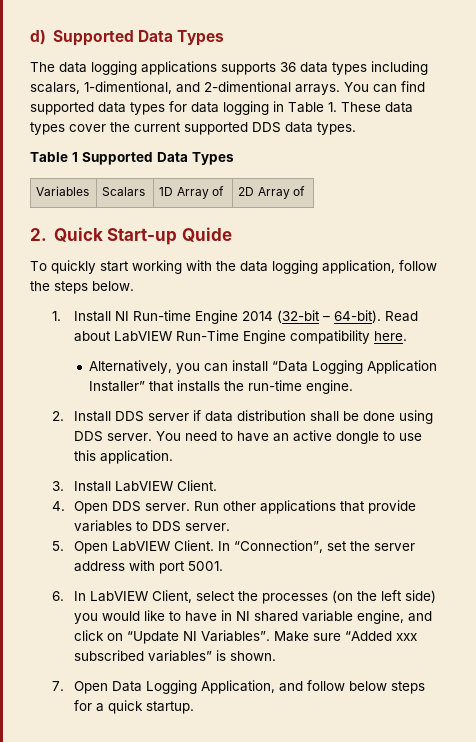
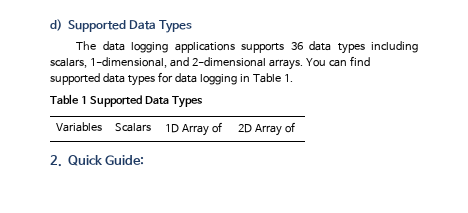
[84,81,291,94] 1-dimentional, and 2-dimentional -> [89,57,266,68] 1-dimensional, and 2-dimensional
[341,102,413,113] [30,122,356,135] These data types cover the current supported DDS data types. -> (293, 78) none
[107,227,232,245] [30,260,437,274] [30,281,134,294] [52,310,419,324] [74,330,408,344] [89,360,438,374] [89,380,354,394] [52,410,434,424] [74,430,423,444] [74,450,174,464] [52,480,218,492] [52,500,417,514] [74,520,231,532] [52,540,416,554] [74,560,224,574] [52,590,437,604] [74,610,433,624] [74,630,418,644] [74,650,277,662] [52,680,426,694] [74,700,195,714] Start-up Quide // To quickly start working with the data logging application, follow the steps below. // 1. Install NI Run-time Engine 2014 (32-bit – 64-bit). Read about LabVIEW Run-Time Engine compatibility here. // Alternatively, you can install “Data Logging Application Installer” that installs the run-time engine. // 2. Install DDS server if data distribution shall be done using DDS server. You need to have an active dongle to use this application. // 3. Install LabVIEW Client. // 4. Open DDS server. Run other applications that provide variables to DDS server. // 5. Open LabVIEW Client. In “Connection”, set the server address with port 5001. // 6. In LabVIEW Client, select the processes (on the left side) you would like to have in NI shared variable engine, and click on “Update NI Variables”. Make sure “Added xxx subscribed variables” is shown. // 7. Open Data Logging Application, and follow below steps for a quick startup. -> [104,155,144,165] Guide:

